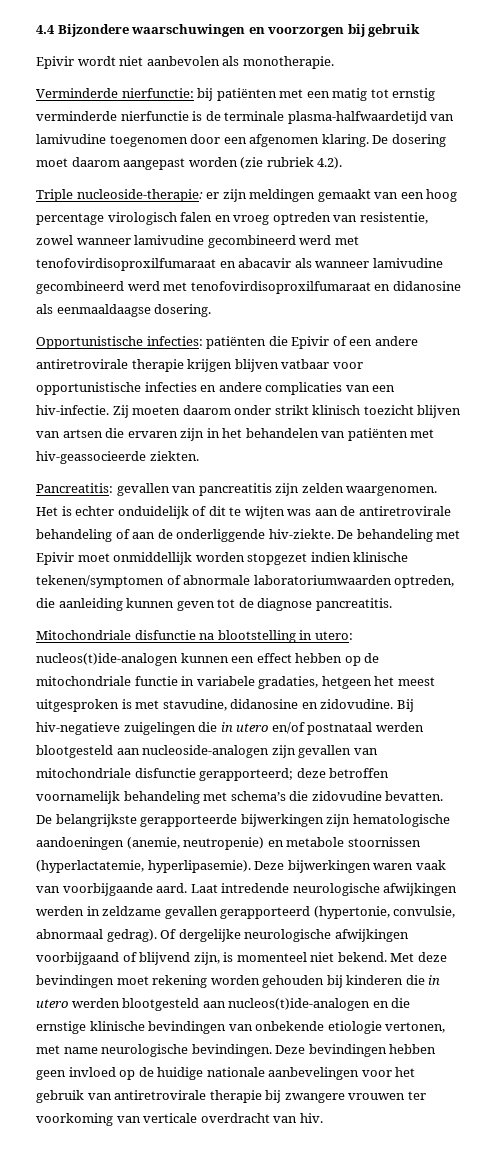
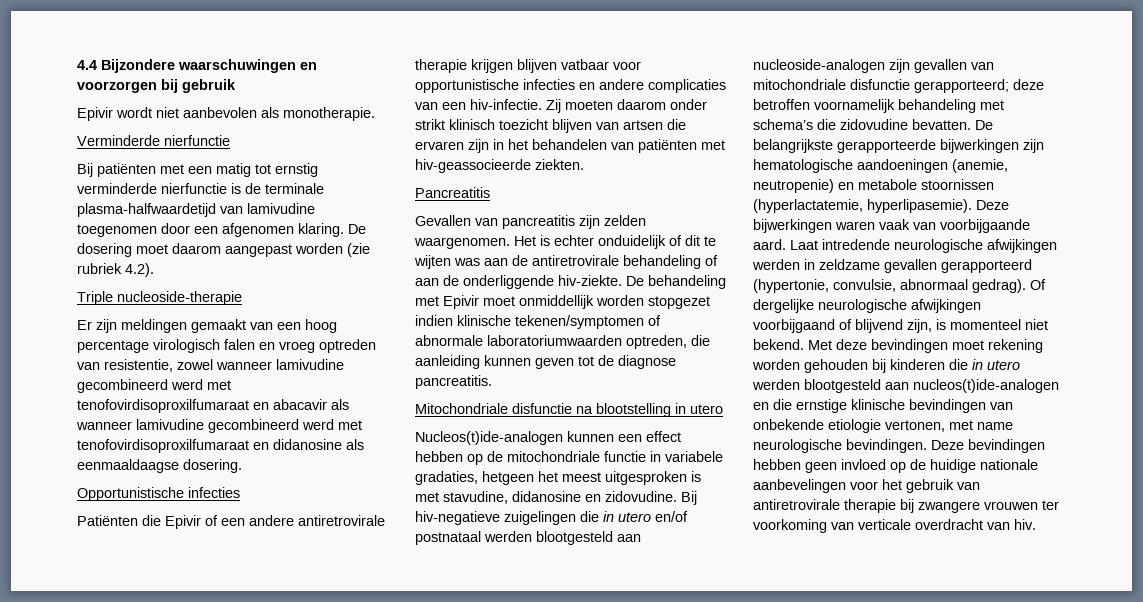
[121,88,214,101] nierfunctie: bij -> [164,135,230,146] [77,163,93,177] nierfunctie // Bij
[76,189,220,202] nucleoside-therapie: er -> [117,291,242,305] [77,320,92,330] nucleoside-therapie // Er
[146,336,267,349] infecties: patiënten -> [188,487,240,498] [77,515,138,526] infecties // Patiënten
[36,483,170,496] Pancreatitis: gevallen -> [415,187,490,198] [415,215,471,226] Pancreatitis // Gevallen
[314,631,353,640] [36,653,178,666] utero: nucleos(t)ide-analogen -> [690,404,723,414] [415,431,563,445] utero // Nucleos(t)ide-analogen

